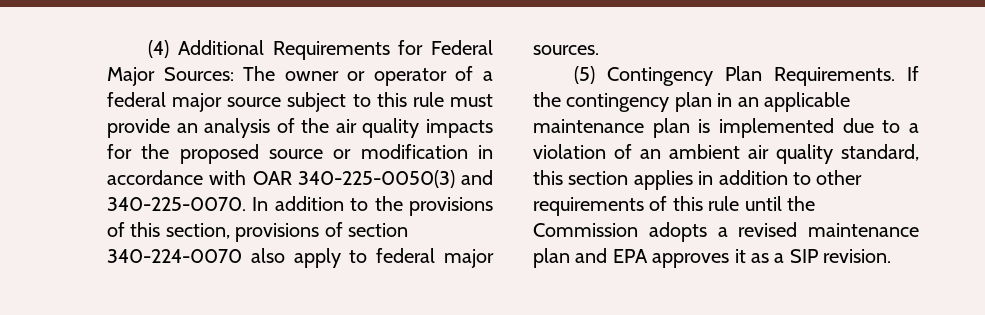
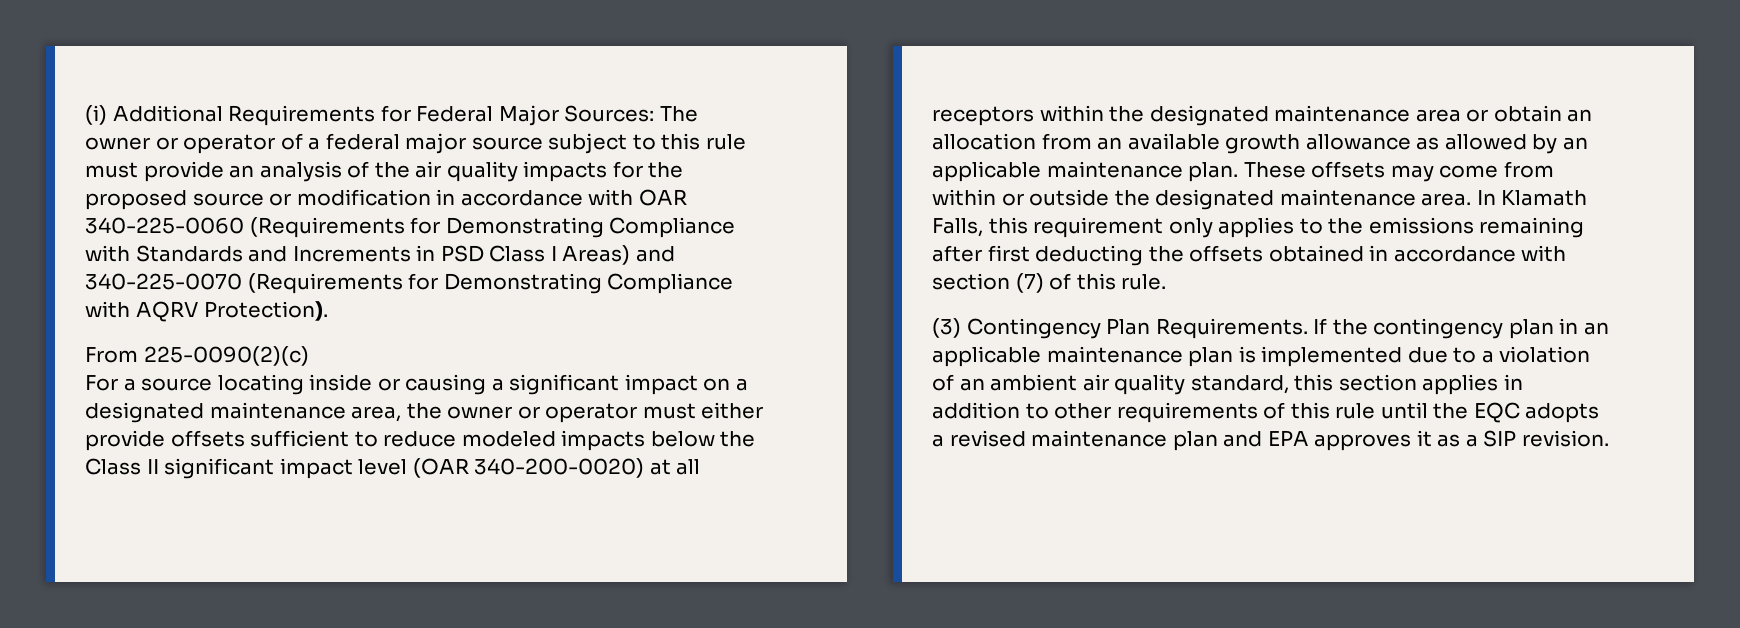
[148,40,170,58] (4) -> [85,105,107,125] (i)
[297,170,493,188] [107,196,493,216] [107,222,408,242] [107,248,495,268] [533,45,599,55] [574,66,596,84] 340-225-0050(3) and 340-225-0070. In addition to the provisions of this section, provisions of section 340-224-0070 also apply to federal major sources. // (5) -> [85,217,736,238] [85,245,675,265] [85,273,734,294] [85,301,329,322] [85,346,309,366] [85,374,748,395] [85,402,764,423] [85,430,756,451] [85,458,701,479] [932,105,1593,126] [932,133,1588,154] [932,161,1554,182] [932,189,1588,210] [932,217,1585,238] [932,245,1567,266] [932,273,1167,293] [932,318,961,338] 340-225-0060 (Requirements for Demonstrating Compliance with Standards and Increments in PSD Class I Areas) and 340-225-0070 (Requirements for Demonstrating Compliance with AQRV Protection). // From 225-0090(2)(c) // For a source locating inside or causing a significant impact on a designated maintenance area, the owner or operator must either provide offsets sufficient to reduce modeled impacts below the Class II significant impact level (OAR 340-200-0020) at all receptors within the designated maintenance area or obtain an allocation from an available growth allowance as allowed by an applicable maintenance plan. These offsets may come from within or outside the designated maintenance area. In Klamath Falls, this requirement only applies to the emissions remaining after first deducting the offsets obtained in accordance with section (7) of this rule. // (3)
[533,223,638,237] Commission -> [1473,402,1520,423] EQC

